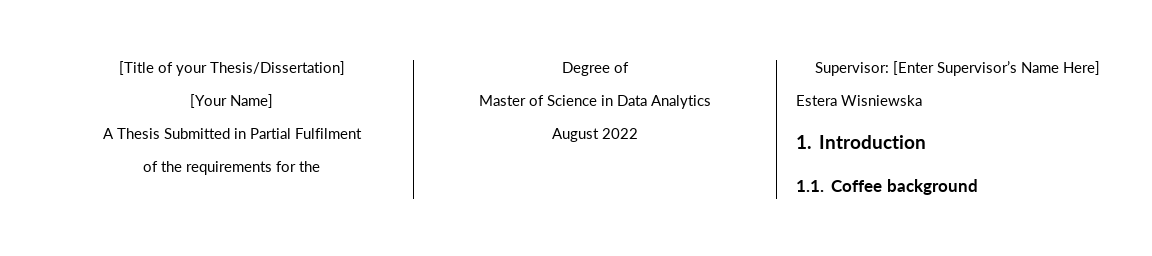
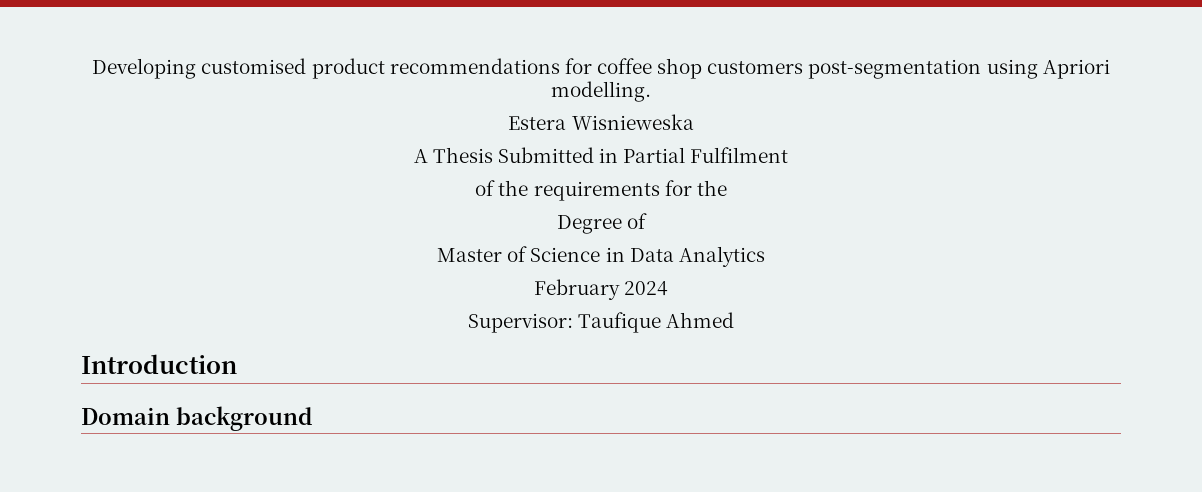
[118,61,345,76] [190,94,273,108] [Title of your Thesis/Dissertation] // [Your Name] -> [92,58,1110,79] [551,81,651,102] [508,114,694,130] Developing customised product recommendations for coffee shop customers post-segmentation using Apriori modelling. // Estera Wisnieweska
[551,128,638,142] August 2022 -> [533,279,669,300] February 2024
[893,61,1100,76] [796,95,922,106] [796,135,812,149] [Enter Supervisor’s Name Here] // Estera Wisniewska // 1. -> [578,312,735,333] Taufique Ahmed //
[796,180,883,192] 1.1. Coffee -> [81,407,170,425] Domain

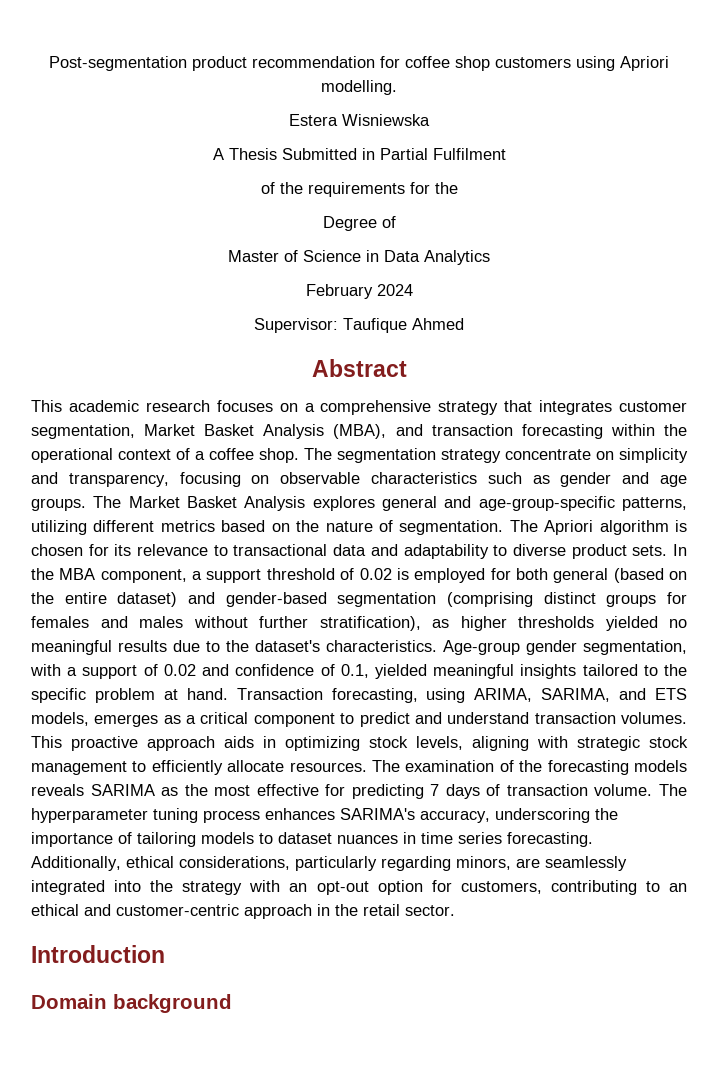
[92,58,560,79] Developing customised product recommendations -> [49,56,375,71] Post-segmentation product recommendation
[808,59,982,79] post-segmentation -> (571, 62) none
[571,114,694,130] Wisnieweska -> [342,114,430,126] Wisniewska
(735, 320) none -> [311,359,407,377] [31,400,687,415] [31,424,687,439] [31,448,688,463] [31,472,687,487] [31,496,687,511] [31,520,687,535] [31,544,688,559] [31,568,687,583] [31,592,687,607] [31,616,687,631] [31,640,687,655] [30,664,687,679] [31,688,687,703] [31,712,688,727] [31,736,688,751] [31,760,687,775] [31,784,688,799] [31,808,618,823] [31,832,593,847] [31,856,627,871] [31,880,687,895] [31,904,455,919] // Abstract // This academic research focuses on a comprehensive strategy that integrates customer segmentation, Market Basket Analysis (MBA), and transaction forecasting within the operational context of a coffee shop. The segmentation strategy concentrate on simplicity and transparency, focusing on observable characteristics such as gender and age groups. The Market Basket Analysis explores general and age-group-specific patterns, utilizing different metrics based on the nature of segmentation. The Apriori algorithm is chosen for its relevance to transactional data and adaptability to diverse product sets. In the MBA component, a support threshold of 0.02 is employed for both general (based on the entire dataset) and gender-based segmentation (comprising distinct groups for females and males without further stratification), as higher thresholds yielded no meaningful results due to the dataset's characteristics. Age-group gender segmentation, with a support of 0.02 and confidence of 0.1, yielded meaningful insights tailored to the specific problem at hand. Transaction forecasting, using ARIMA, SARIMA, and ETS models, emerges as a critical component to predict and understand transaction volumes. This proactive approach aids in optimizing stock levels, aligning with strategic stock management to efficiently allocate resources. The examination of the forecasting models reveals SARIMA as the most effective for predicting 7 days of transaction volume. The hyperparameter tuning process enhances SARIMA's accuracy, underscoring the importance of tailoring models to dataset nuances in time series forecasting. Additionally, ethical considerations, particularly regarding minors, are seamlessly integrated into the strategy with an opt-out option for customers, contributing to an ethical and customer-centric approach in the retail sector.

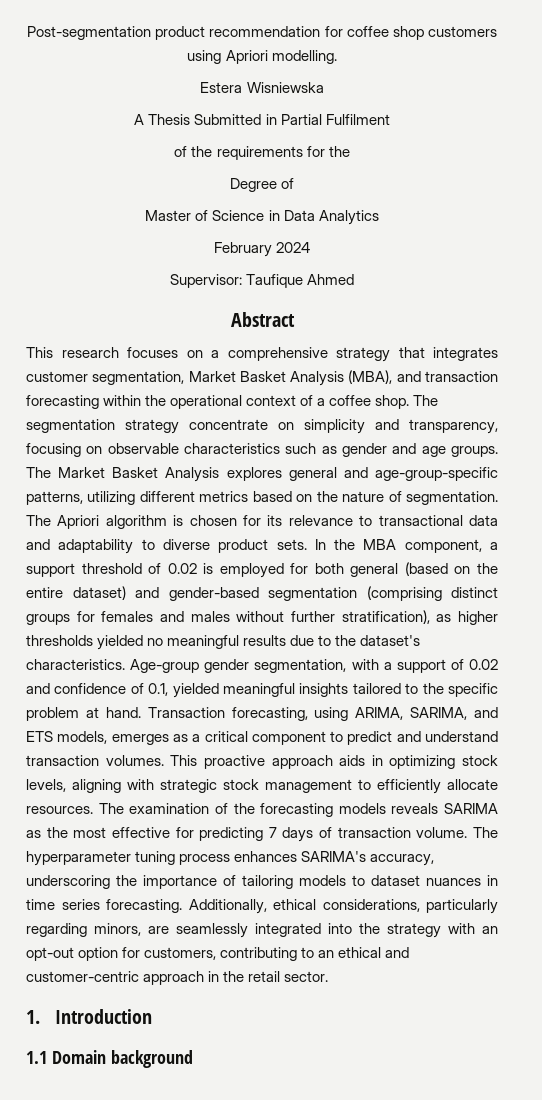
[68,400,139,412] academic -> (53, 352) none
(455, 910) none -> [26,1010,40,1024] 1.
(165, 954) none -> [26,1051,47,1064] 1.1

